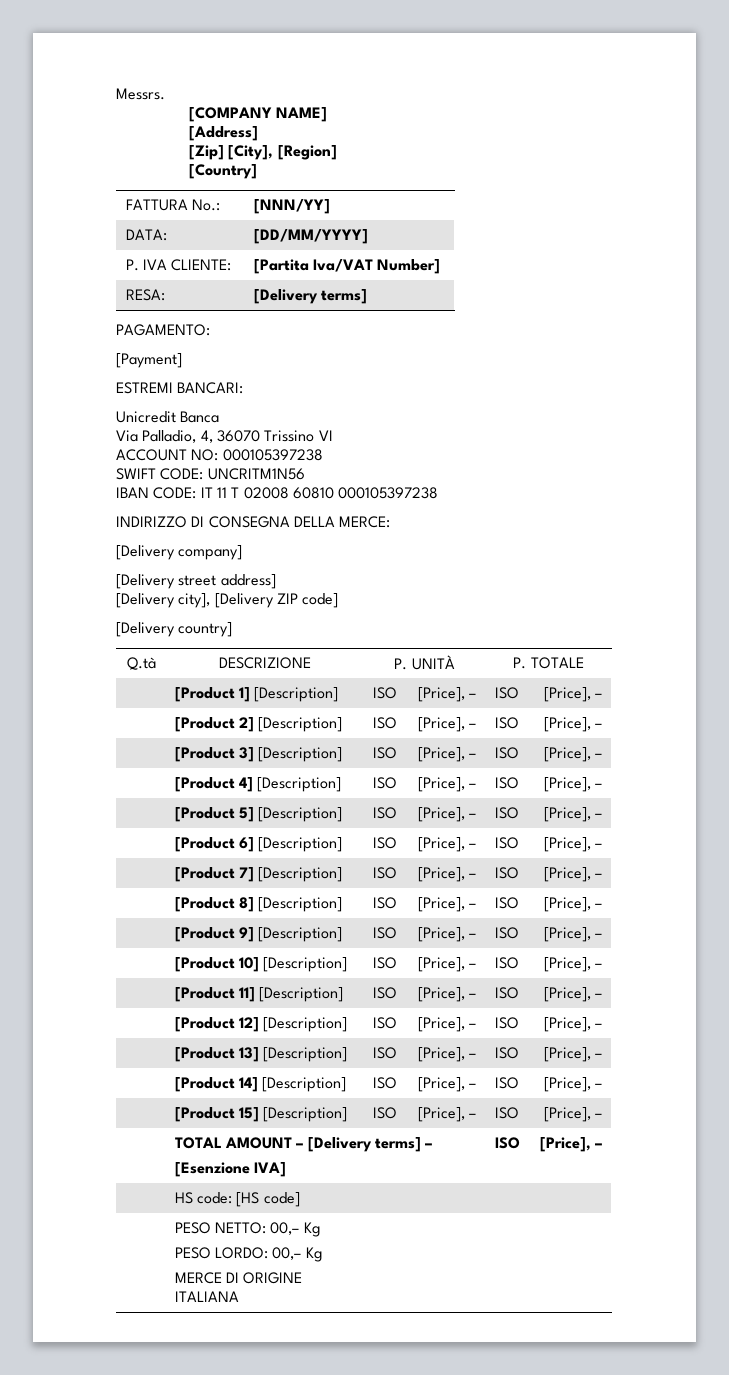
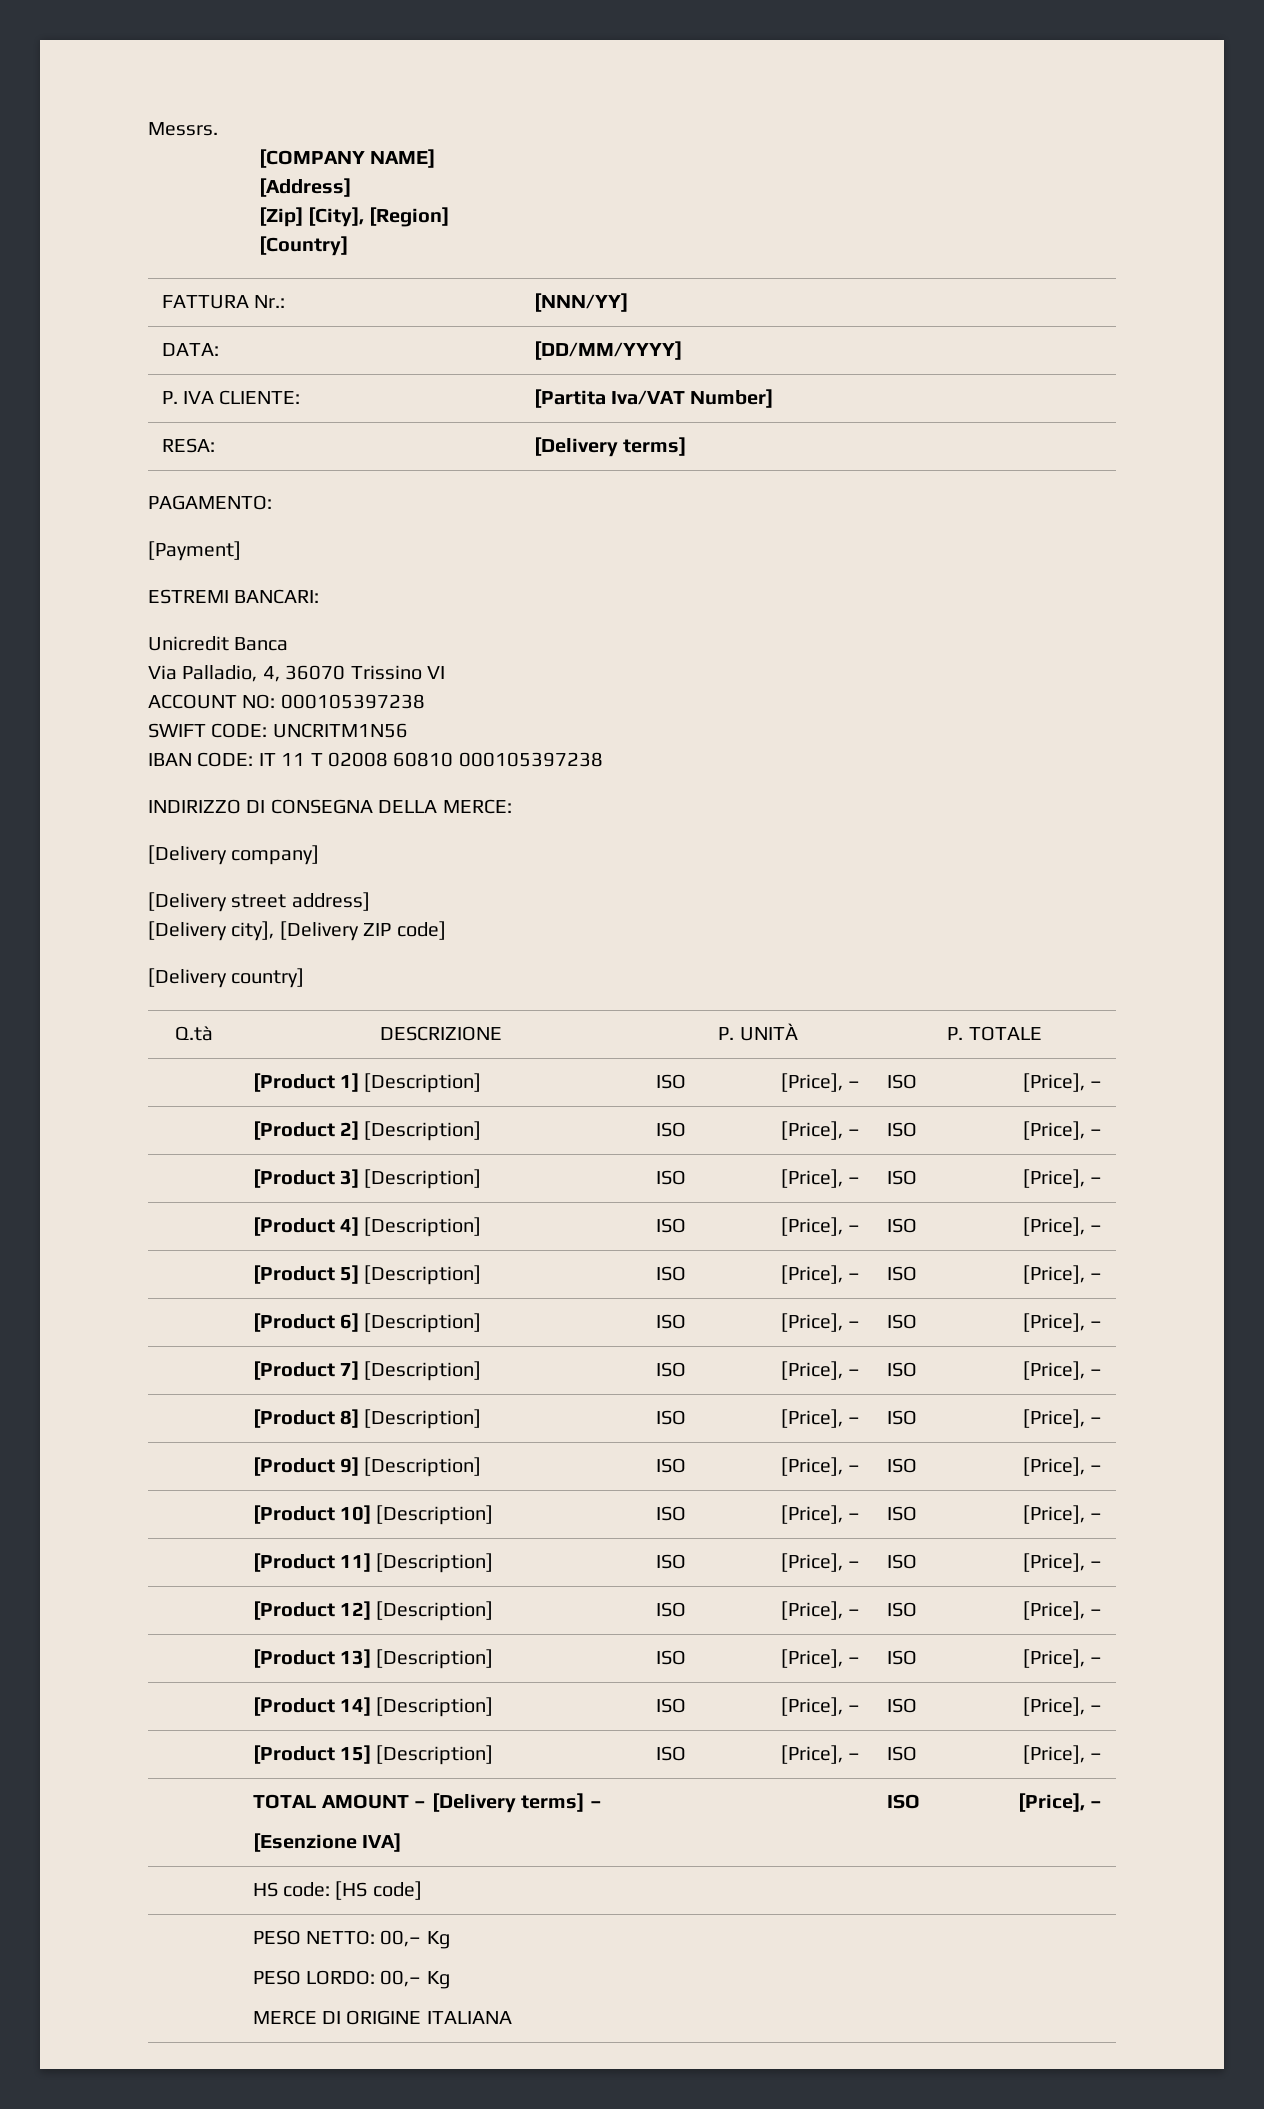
[191,199,220,211] No.: -> [254,295,286,308] Nr.:

